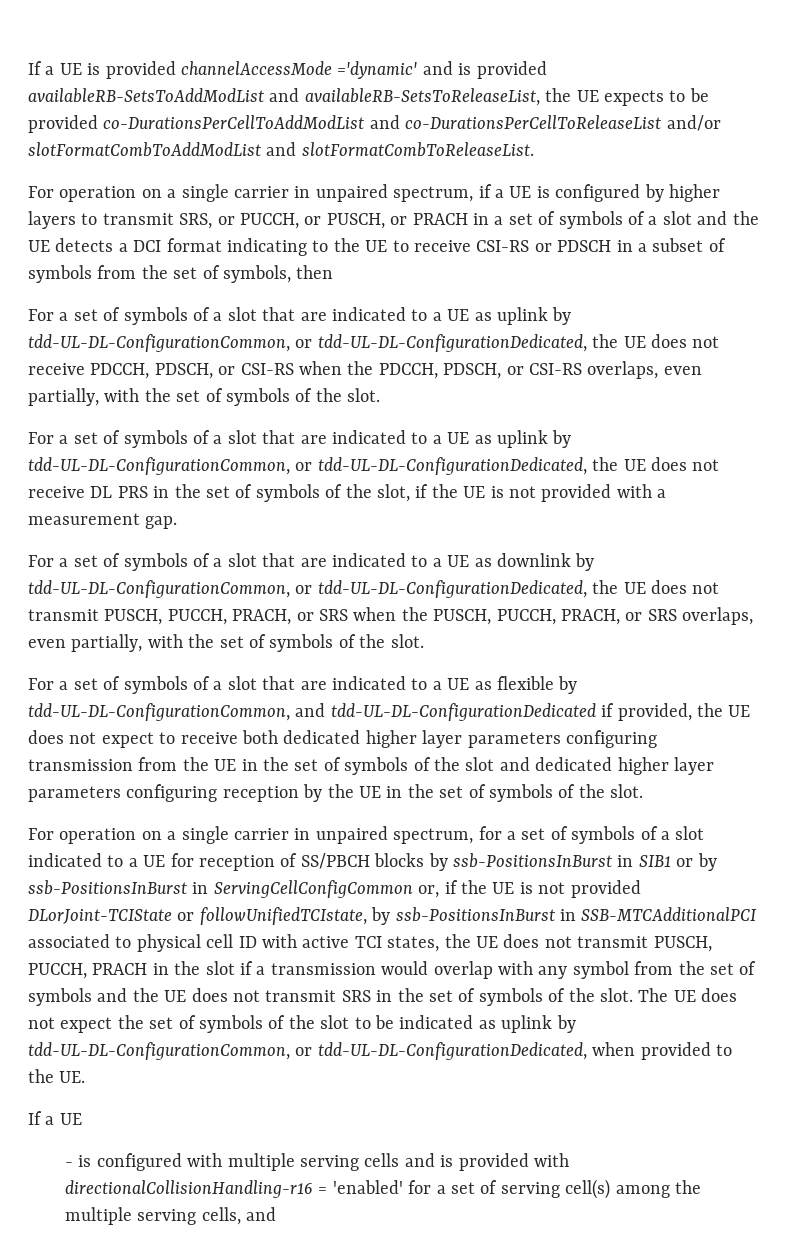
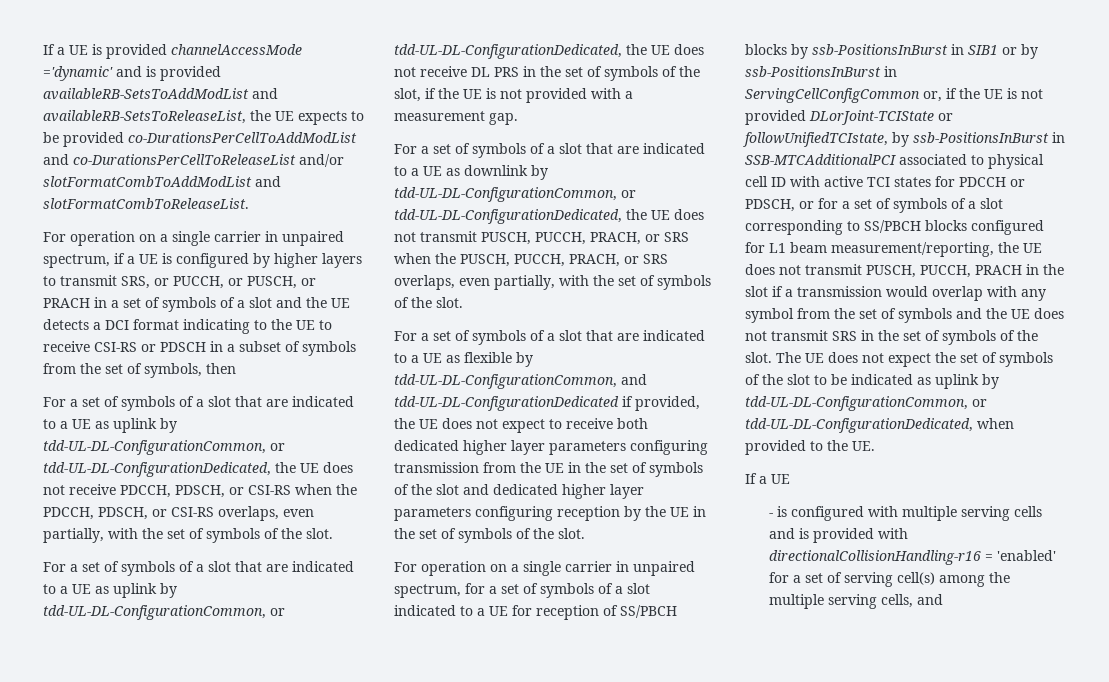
[387,936,440,952] states, -> [894,176,1025,187] [745,198,1003,213] [745,220,1044,235] [745,242,994,257] states for PDCCH or PDSCH, or for a set of symbols of a slot corresponding to SS/PBCH blocks configured for L1 beam measurement/reporting,

